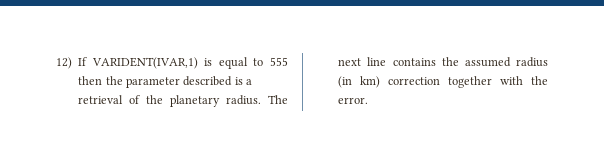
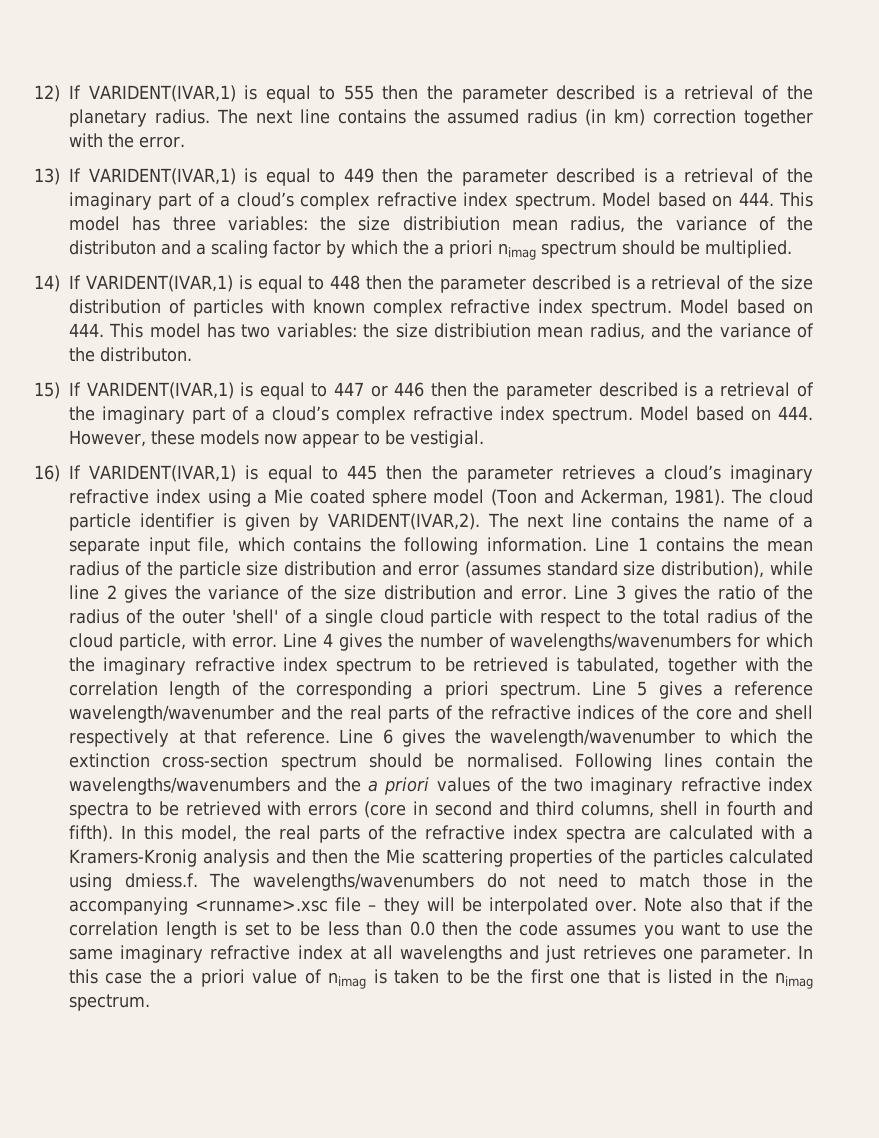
(369, 100) none -> [34,168,813,186] [69,192,813,210] [69,216,813,233] [69,240,792,260] [34,275,813,293] [69,299,813,317] [69,323,815,340] [69,347,192,362] [34,382,814,400] [69,406,813,424] [69,430,484,448] [34,465,813,483] [69,489,814,507] [69,513,813,531] [69,537,813,555] [69,561,814,579] [69,585,814,603] [69,609,814,627] [69,633,813,651] [69,657,813,675] [69,681,813,699] [69,705,814,723] [69,729,813,747] [69,753,814,771] [69,777,814,795] [69,801,814,819] [69,825,813,843] [69,849,813,867] [69,873,814,891] [69,897,814,915] [69,921,813,939] [69,945,813,963] [69,969,814,989] [69,994,150,1011] // 13) If VARIDENT(IVAR,1) is equal to 449 then the parameter described is a retrieval of the imaginary part of a cloud’s complex refractive index spectrum. Model based on 444. This model has three variables: the size distribiution mean radius, the variance of the distributon and a scaling factor by which the a priori nimag spectrum should be multiplied. // 14) If VARIDENT(IVAR,1) is equal to 448 then the parameter described is a retrieval of the size distribution of particles with known complex refractive index spectrum. Model based on 444. This model has two variables: the size distribiution mean radius, and the variance of the distributon. // 15) If VARIDENT(IVAR,1) is equal to 447 or 446 then the parameter described is a retrieval of the imaginary part of a cloud’s complex refractive index spectrum. Model based on 444. However, these models now appear to be vestigial. // 16) If VARIDENT(IVAR,1) is equal to 445 then the parameter retrieves a cloud’s imaginary refractive index using a Mie coated sphere model (Toon and Ackerman, 1981). The cloud particle identifier is given by VARIDENT(IVAR,2). The next line contains the name of a separate input file, which contains the following information. Line 1 contains the mean radius of the particle size distribution and error (assumes standard size distribution), while line 2 gives the variance of the size distribution and error. Line 3 gives the ratio of the radius of the outer 'shell' of a single cloud particle with respect to the total radius of the cloud particle, with error. Line 4 gives the number of wavelengths/wavenumbers for which the imaginary refractive index spectrum to be retrieved is tabulated, together with the correlation length of the corresponding a priori spectrum. Line 5 gives a reference wavelength/wavenumber and the real parts of the refractive indices of the core and shell respectively at that reference. Line 6 gives the wavelength/wavenumber to which the extinction cross-section spectrum should be normalised. Following lines contain the wavelengths/wavenumbers and the a priori values of the two imaginary refractive index spectra to be retrieved with errors (core in second and third columns, shell in fourth and fifth). In this model, the real parts of the refractive index spectra are calculated with a Kramers-Kronig analysis and then the Mie scattering properties of the particles calculated using dmiess.f. The wavelengths/wavenumbers do not need to match those in the accompanying <runname>.xsc file – they will be interpolated over. Note also that if the correlation length is set to be less than 0.0 then the code assumes you want to use the same imaginary refractive index at all wavelengths and just retrieves one parameter. In this case the a priori value of nimag is taken to be the first one that is listed in the nimag spectrum.

